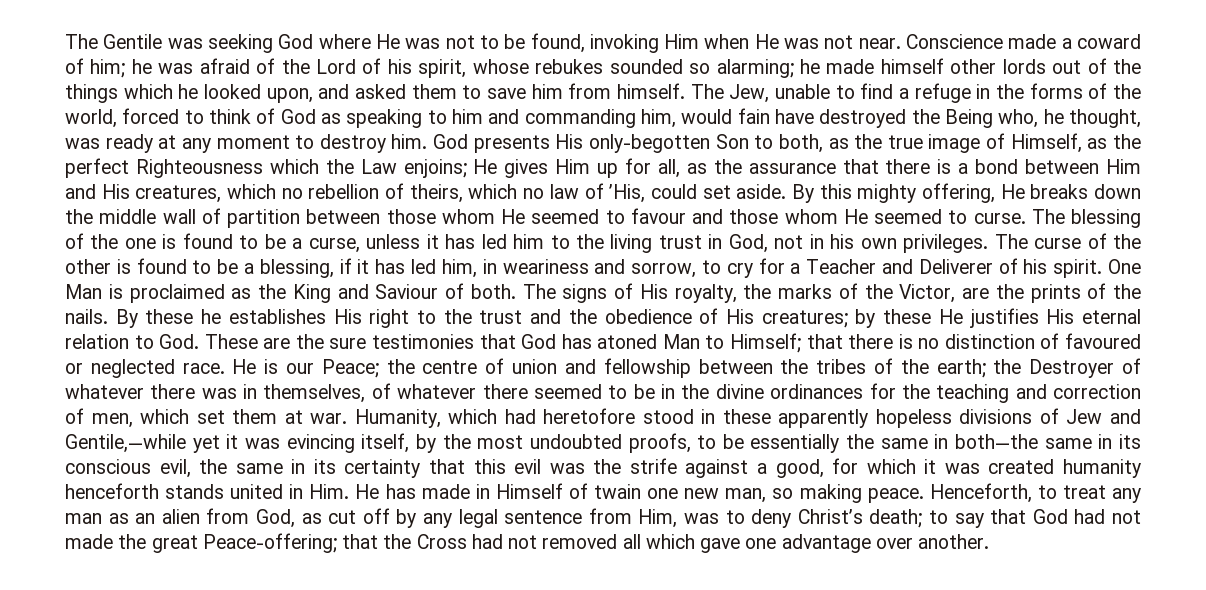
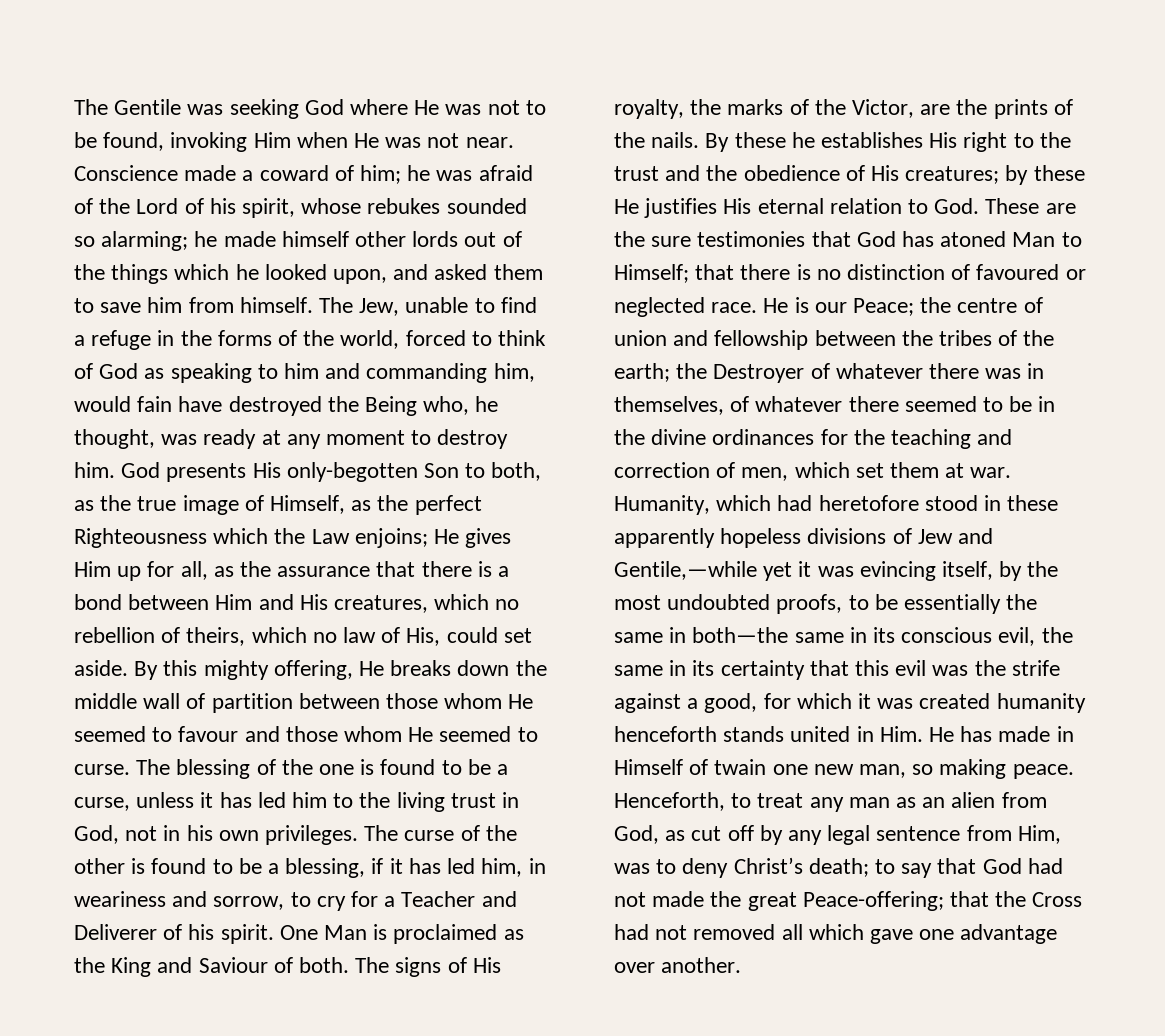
[609,184,646,203] ’His, -> [406,627,441,646] His,

